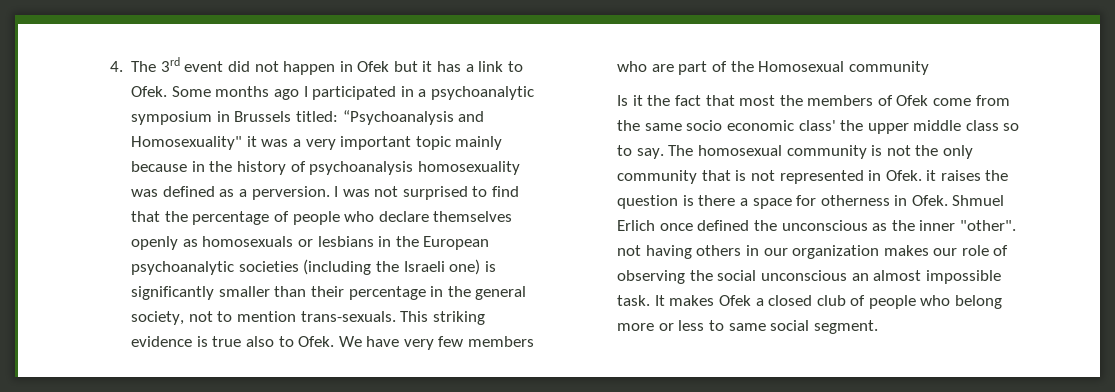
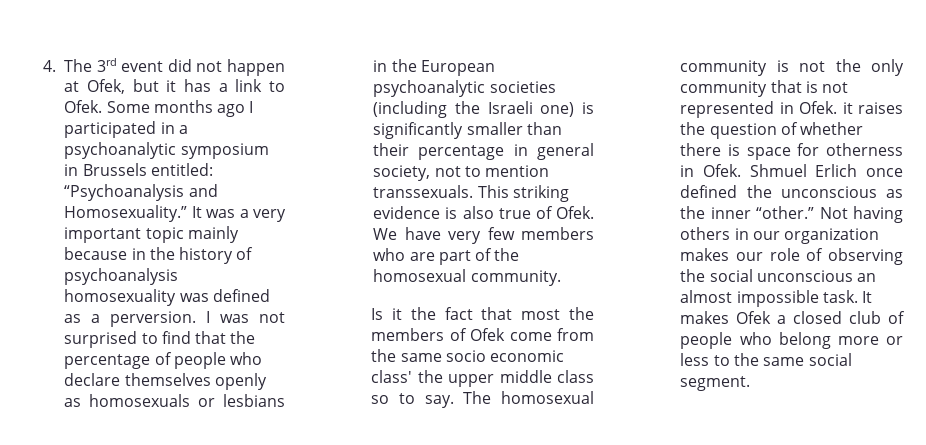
[339,61,390,72] in Ofek -> [64,79,125,94] at Ofek,
[295,111,338,122] titled: -> [150,163,213,176] entitled:
[131,136,257,150] Homosexuality" it -> [64,205,202,222] Homosexuality.” It
[447,286,471,297] the -> (528, 150) none
[300,311,396,322] trans-sexuals. -> [373,185,474,198] transsexuals.
[212,336,294,347] true also to -> [462,206,553,219] also true of
[758,61,929,75] Homosexual community -> [373,269,561,286] homosexual community.
[682,195,748,206] is there a -> [780,122,864,135] [680,143,741,156] of whether there is
[959,220,1016,231] [617,245,642,256] "other". not -> [756,206,848,219] “other.” Not
(724, 325) none -> [733,353,759,366] the

